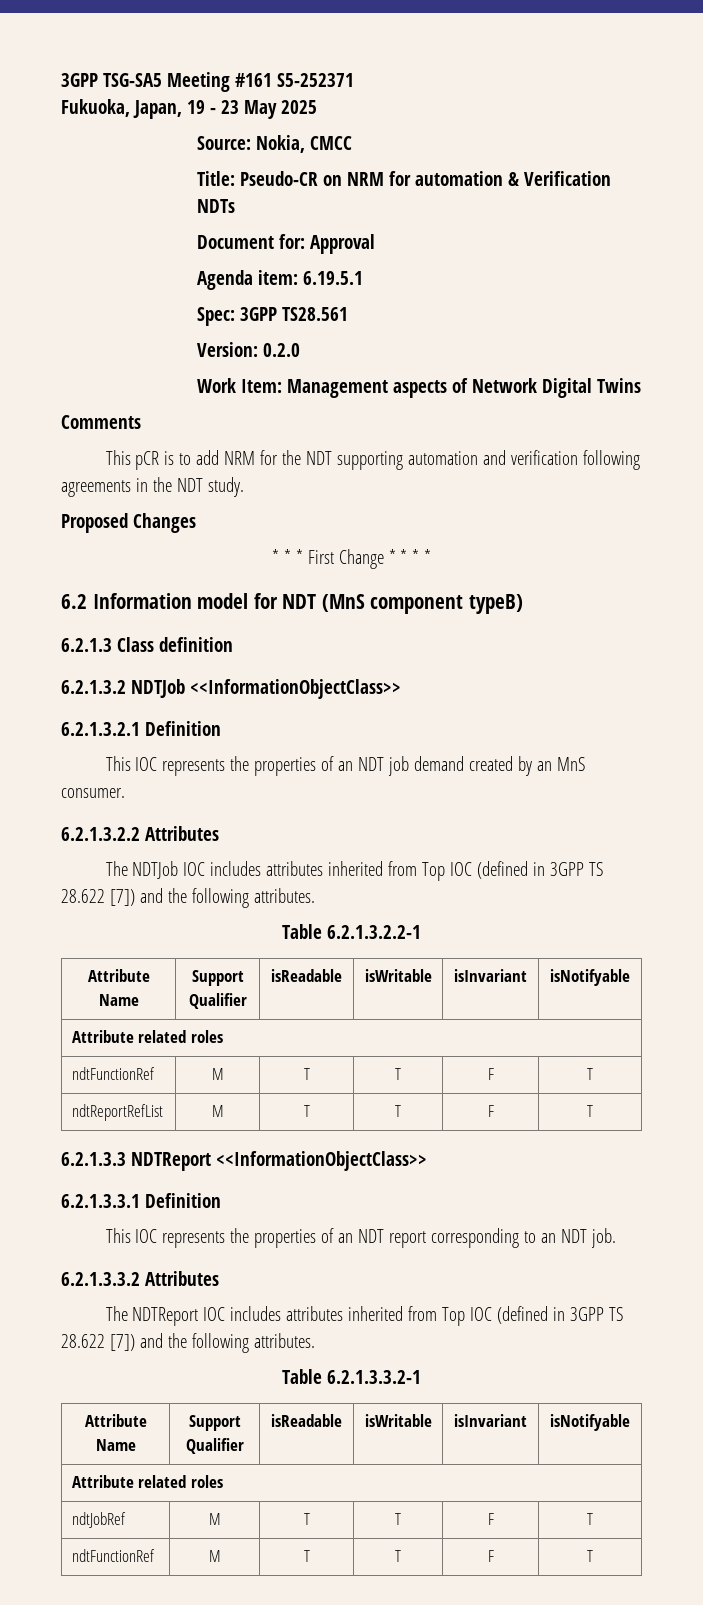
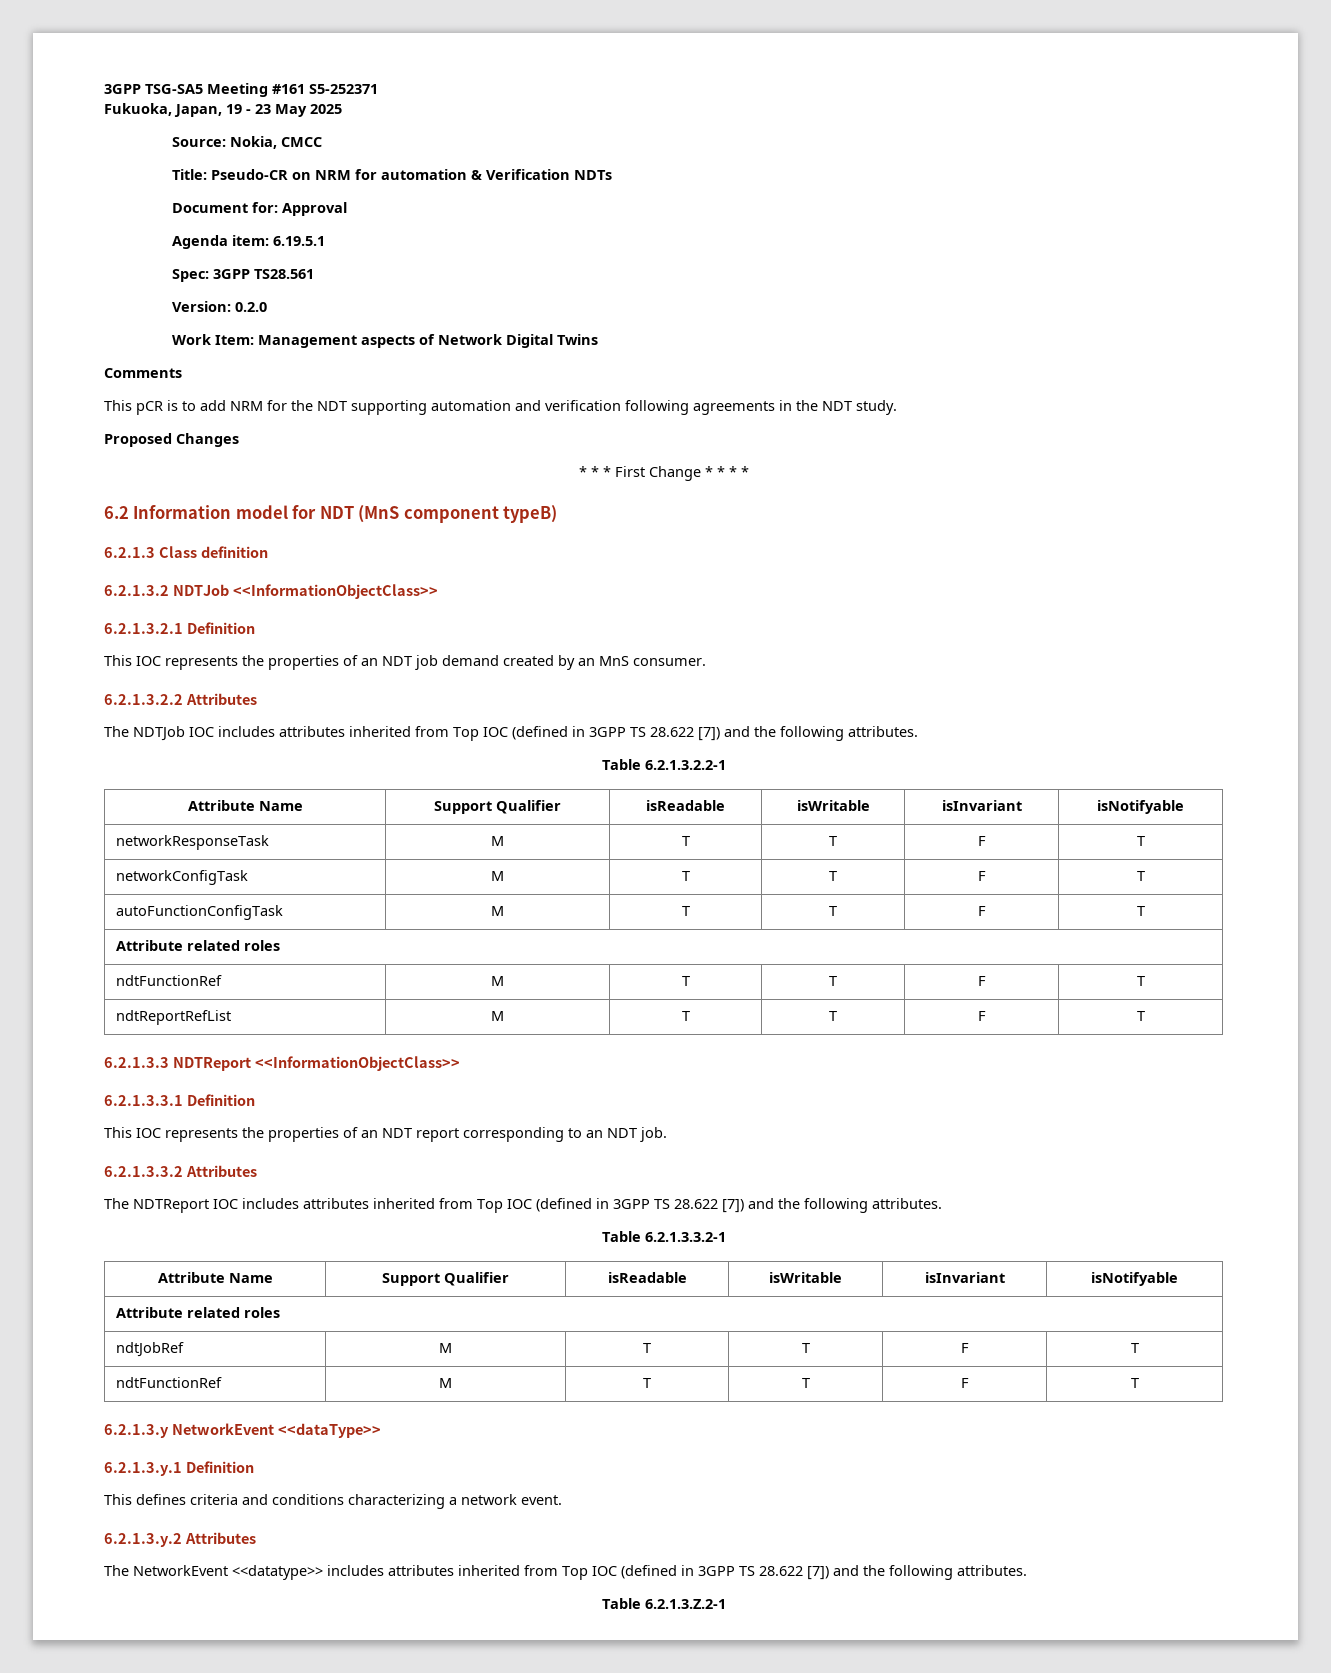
(630, 977) none -> [115,835,269,850] [490,836,504,846] [681,836,690,846] [829,836,837,846] [977,836,986,846] [1136,836,1145,846] [115,870,248,885] [490,871,504,881] [681,871,690,881] [829,871,837,881] [977,871,986,881] [1136,871,1145,881] [115,905,283,920] [490,906,504,916] [681,906,690,916] [829,906,837,916] [977,906,986,916] [1136,906,1145,916] // networkResponseTask | M | T | T | F | T // networkConfigTask | M | T | T | F | T // autoFunctionConfigTask | M | T | T | F | T
(593, 1556) none -> [104,1423,381,1438] [104,1461,254,1476] [104,1494,562,1509] [104,1532,256,1547] [104,1565,1027,1580] [601,1598,726,1609] // 6.2.1.3.y NetworkEvent <<dataType>> // 6.2.1.3.y.1 Definition // This defines criteria and conditions characterizing a network event. // 6.2.1.3.y.2 Attributes // The NetworkEvent <<datatype>> includes attributes inherited from Top IOC (defined in 3GPP TS 28.622 [7]) and the following attributes. // Table 6.2.1.3.Z.2-1

